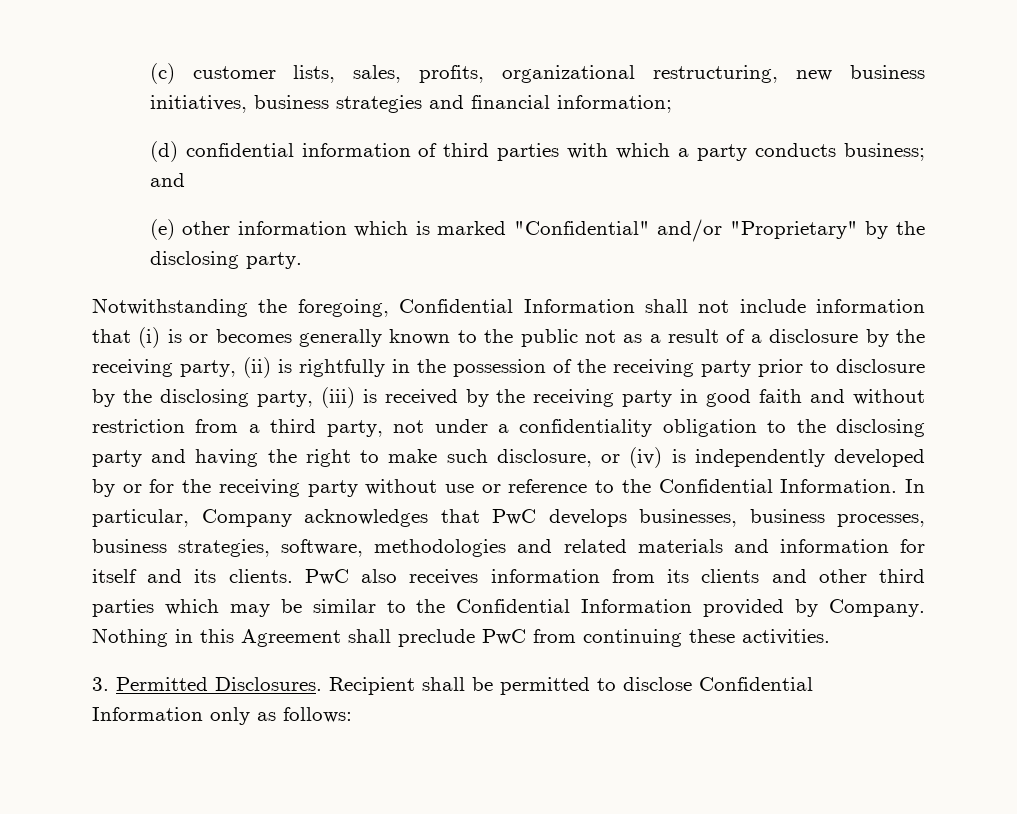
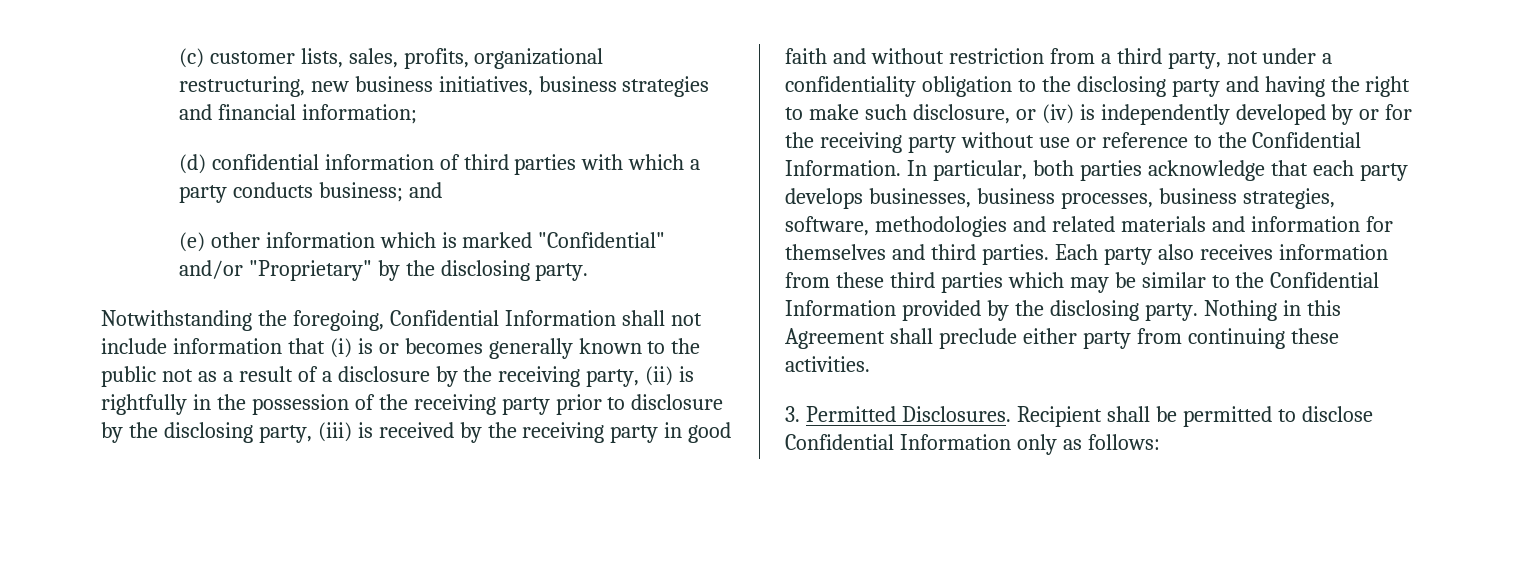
[201,509,536,527] Company acknowledges that PwC -> [1032,160,1408,181] both parties acknowledge that each party
[92,569,867,585] itself and its clients. PwC also receives information from its clients and other -> [785,244,1388,265] [785,272,884,288] themselves and third parties. Each party also receives information from these
[829,599,925,617] Company. -> [1014,300,1198,321] the disclosing party.
[482,629,526,645] PwC -> [1022,328,1131,349] either party

